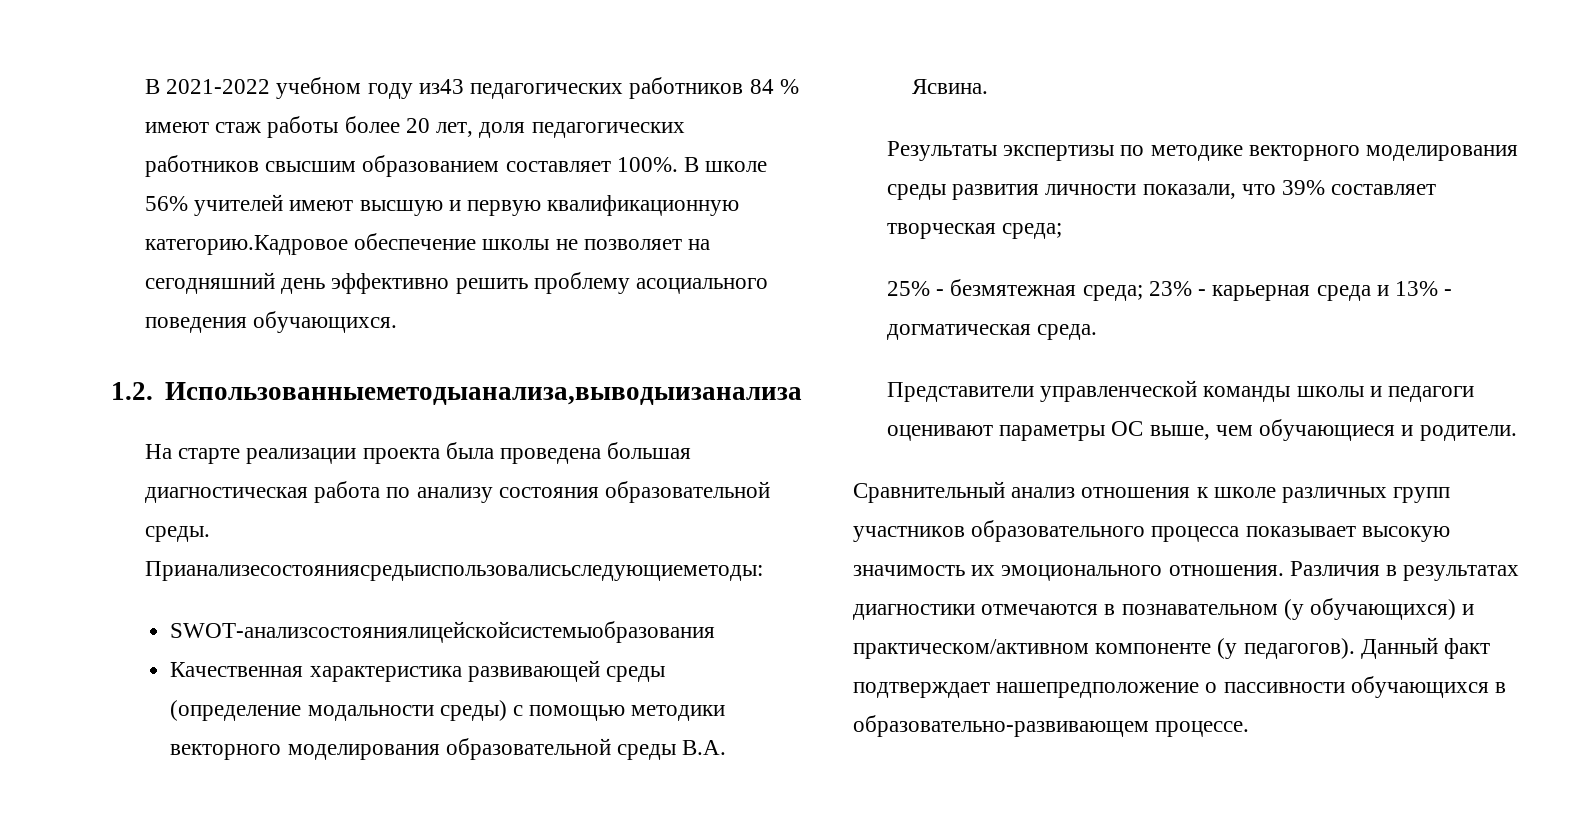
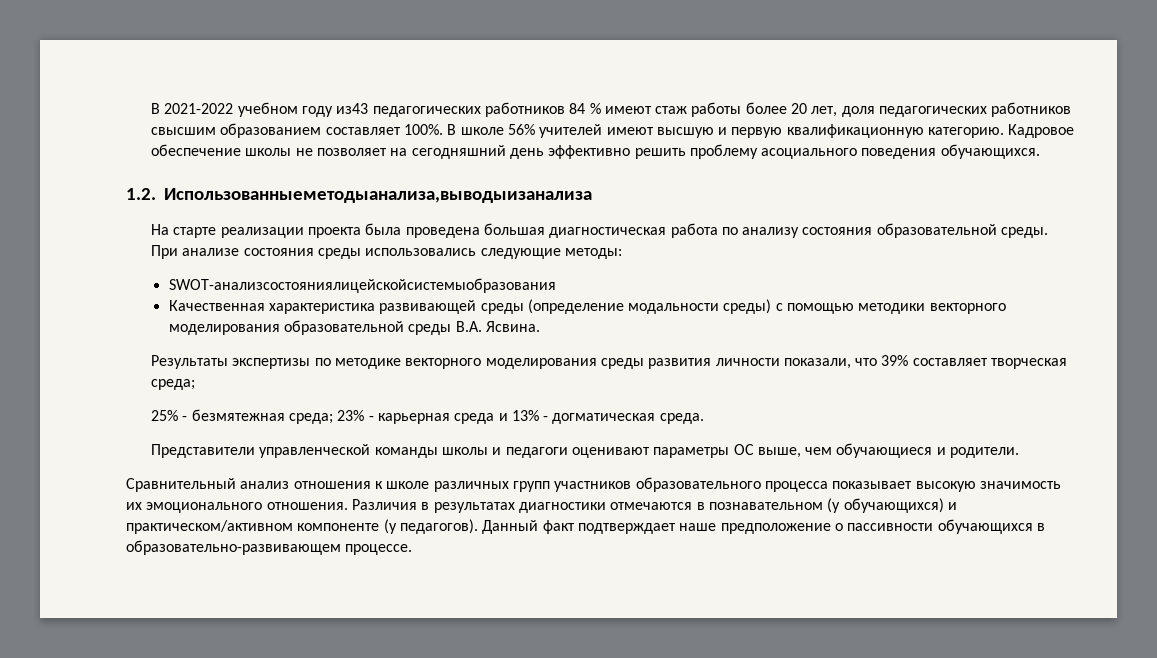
[145,235,349,255] категорию.Кадровое -> [928,124,1075,138] категорию. Кадровое
[145,561,764,581] Прианализесостояниясредыиспользовалисьследующиеметоды: -> [150,245,622,259] При анализе состояния среды использовались следующие методы:
[996,682,1200,698] нашепредположение -> [679,523,831,534] наше предположение

